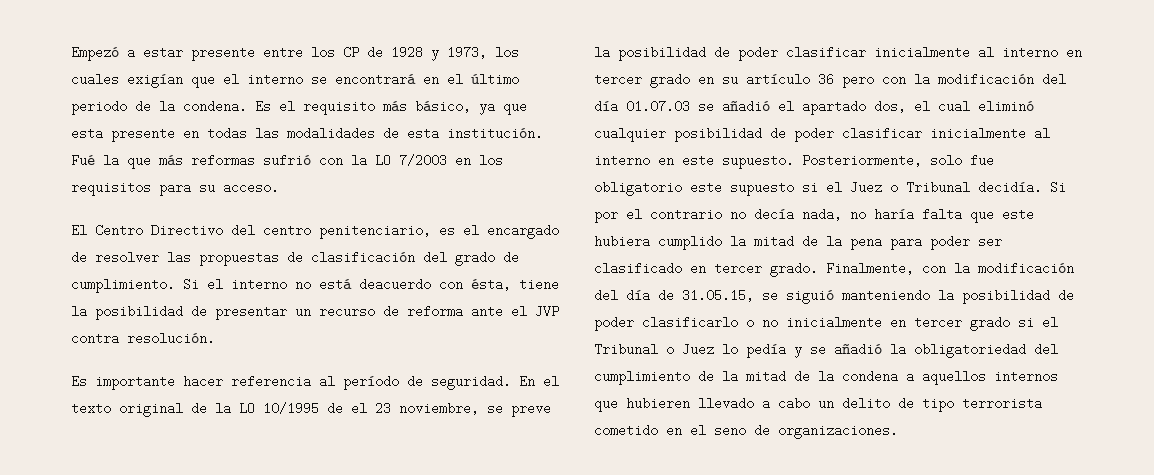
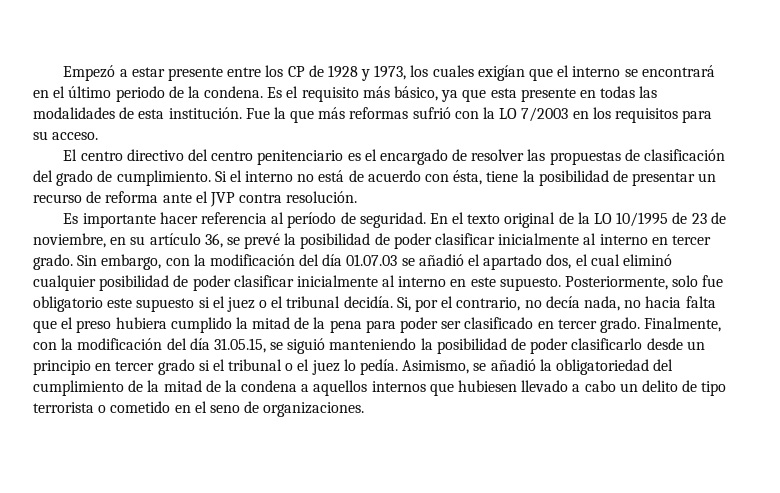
[71,154,95,167] Fué -> [245,108,270,119] Fue
[95,224,223,237] Centro Directivo -> [80,149,184,161] centro directivo
[319,224,431,239] penitenciario, -> [257,150,344,165] penitenciario
[359,278,431,291] deacuerdo -> [348,170,421,182] de acuerdo
[351,402,551,417] el 23 noviembre, se preve -> [691,212,726,224] [33,233,281,249] 23 de noviembre, en su artículo 36, se prevé
[650,73,874,88] grado en su artículo 36 pero -> [33,254,162,270] grado. Sin embargo,
[850,181,1066,194] Juez o Tribunal decidía. Si -> [226,296,411,312] juez o el tribunal decidía. Si,
[650,208,722,221] contrario -> [456,297,521,311] contrario,
[874,208,914,221] haría -> [645,296,682,308] hacia
[1002,208,1034,221] este -> [61,317,112,333] el preso
[658,289,674,302] de -> (210, 344) none
[746,316,882,329] o no inicialmente -> [646,338,705,350] [33,360,91,375] desde un principio
[594,343,802,358] Tribunal o Juez lo pedía y -> [228,359,470,375] tribunal o el juez lo pedía. Asimismo,
[626,397,690,410] hubieren -> [458,380,518,392] hubiesen
(1042, 403) none -> [98,405,107,413] o

